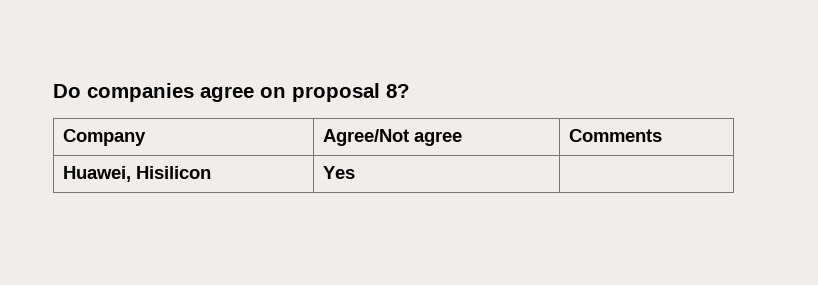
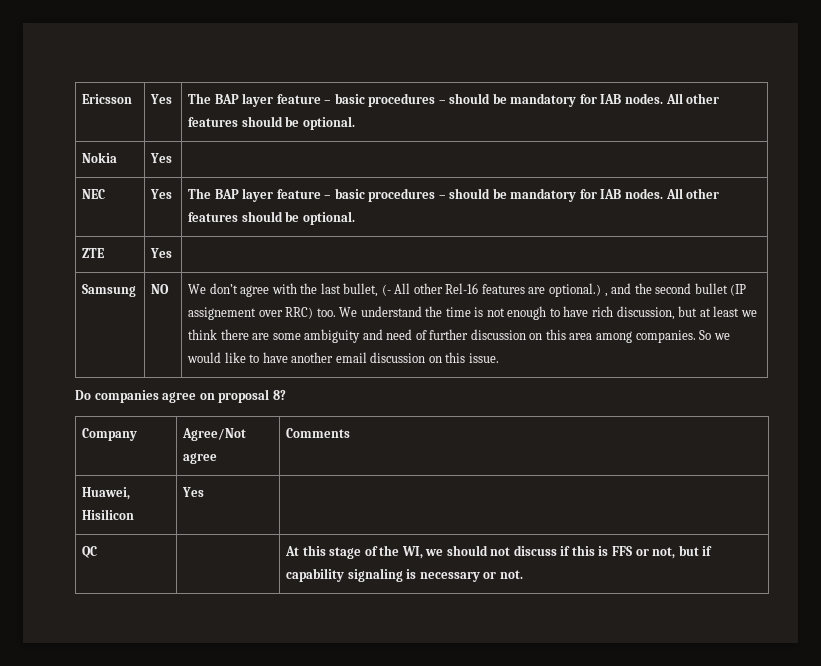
(53, 91) none -> [82,94,133,104] [150,94,173,104] [188,93,720,107] [188,116,355,130] [82,152,118,163] [150,153,173,163] [82,189,106,199] [150,189,173,199] [188,188,720,202] [188,211,355,225] [82,248,105,258] [150,248,173,258] [82,284,137,297] [151,284,170,294] [188,283,747,297] [188,306,757,320] [188,329,730,343] [187,352,499,363] Ericsson | Yes | The BAP layer feature – basic procedures – should be mandatory for IAB nodes. All other features should be optional. // Nokia | Yes | // NEC | Yes | The BAP layer feature – basic procedures – should be mandatory for IAB nodes. All other features should be optional. // ZTE | Yes | // Samsung | NO | We don’t agree with the last bullet, (- All other Rel-16 features are optional.) , and the second bullet (IP assignement over RRC) too. We understand the time is not enough to have rich discussion, but at least we think there are some ambiguity and need of further discussion on this area among companies. So we would like to have another email discussion on this issue. //
(355, 172) none -> [82,546,98,558] [285,545,713,559] [286,568,523,582] // QC | | At this stage of the WI, we should not discuss if this is FFS or not, but if capability signaling is necessary or not.

